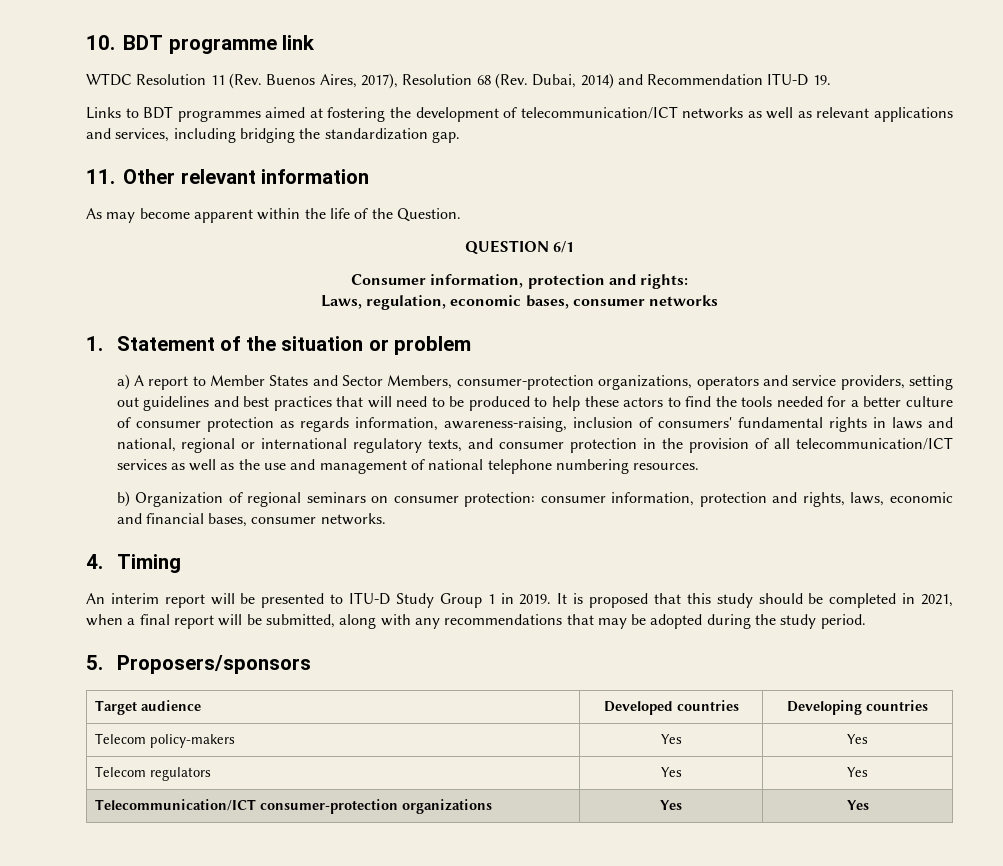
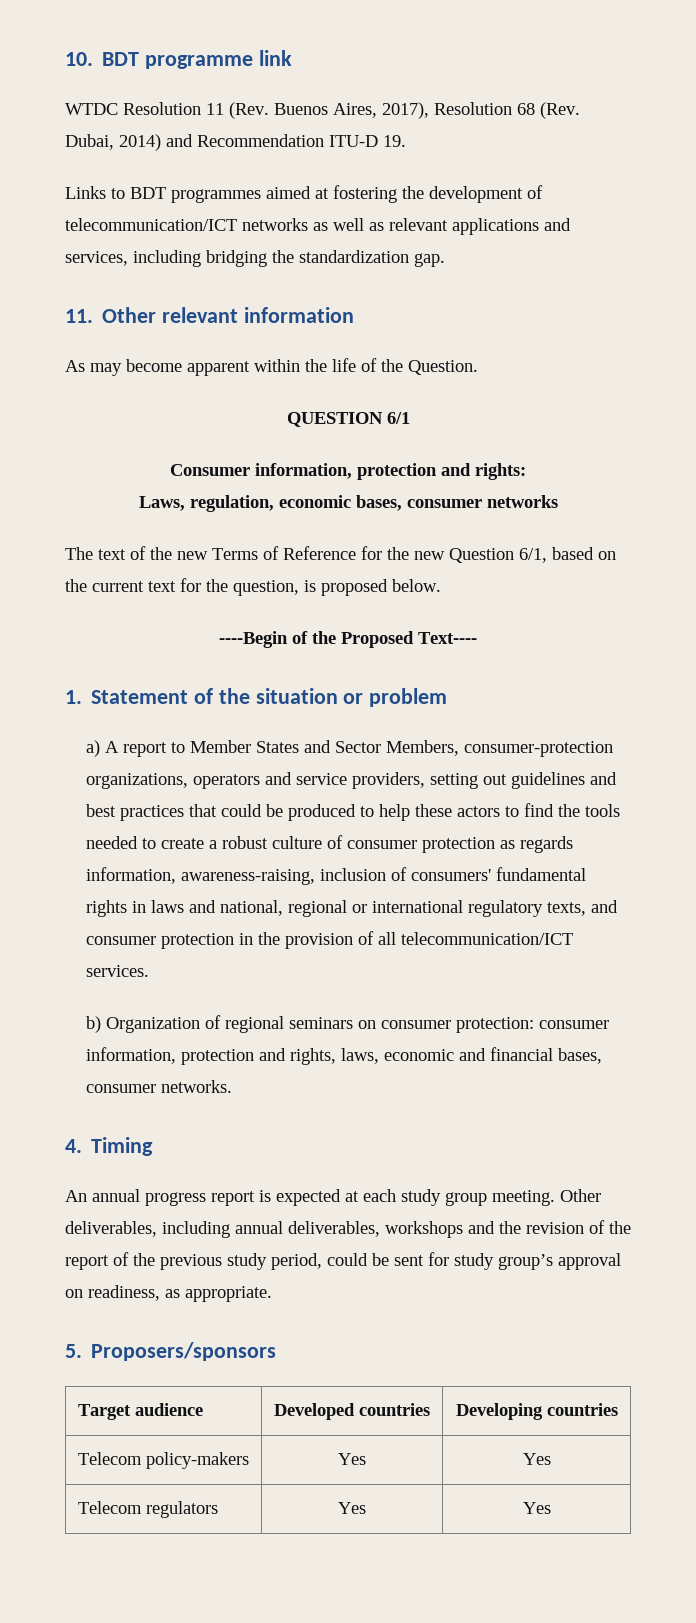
(719, 300) none -> [65,546,616,563] [65,578,441,596] [219,631,477,648] // The text of the new Terms of Reference for the new Question 6/1, based on the current text for the question, is proposed below. // ----Begin of the Proposed Text----
[367,396,445,408] will need to -> [221,804,263,817] could
[827,396,902,407] for a better -> [142,836,269,849] to create a robust
[116,459,700,474] services as well as the use and management of national telephone numbering resources. -> [86,965,150,977] services.
[110,592,953,608] [86,614,866,629] interim report will be presented to ITU-D Study Group 1 in 2019. It is proposed that this study should be completed in 2021, when a final report will be submitted, along with any recommendations that may be adopted during the study period. -> [92,1189,601,1206] [65,1220,631,1238] [65,1252,621,1270] [65,1285,272,1302] annual progress report is expected at each study group meeting. Other deliverables, including annual deliverables, workshops and the revision of the report of the previous study period, could be sent for study group’s approval on readiness, as appropriate.
[94,799,492,814] [660,800,682,810] [846,800,869,810] // Telecommunication/ICT consumer-protection organizations | Yes | Yes -> (551, 1508) none

